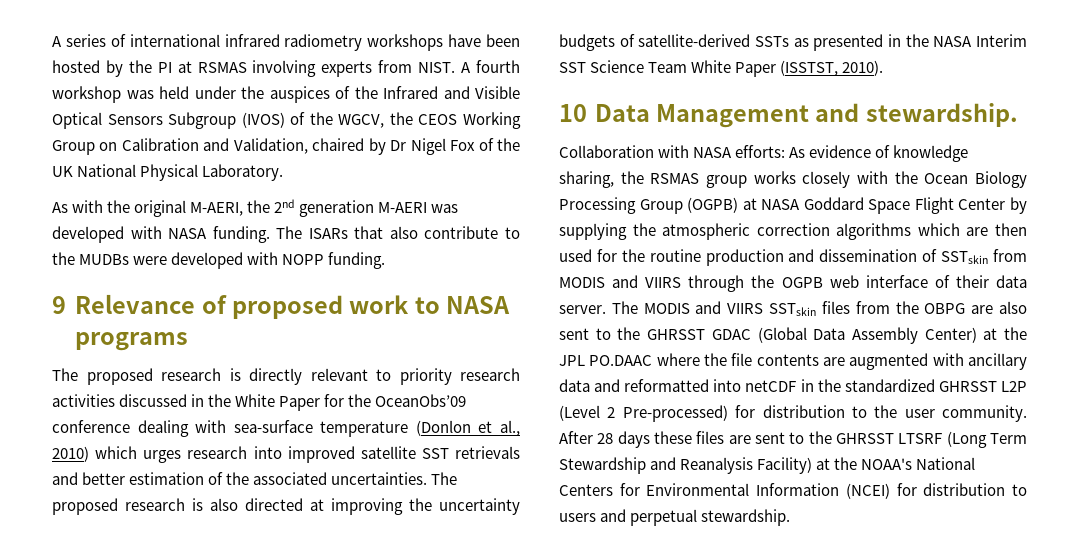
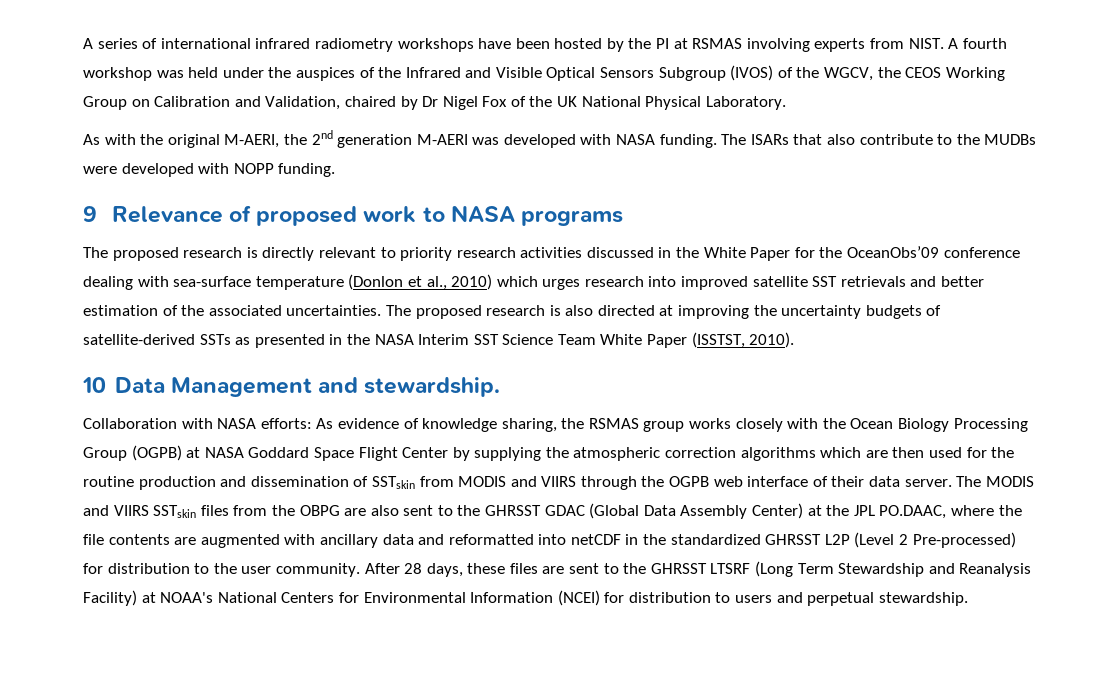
[589,355,653,366] PO.DAAC -> [879,505,947,519] PO.DAAC,
[617,431,650,448] days -> [426,563,463,577] days,
[834,457,858,470] the -> (156, 597) none

